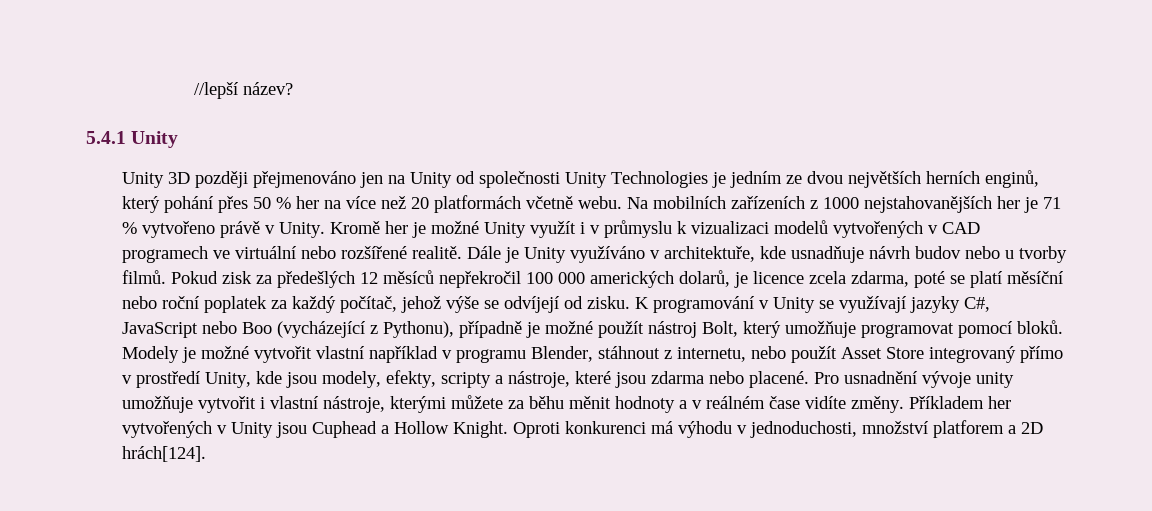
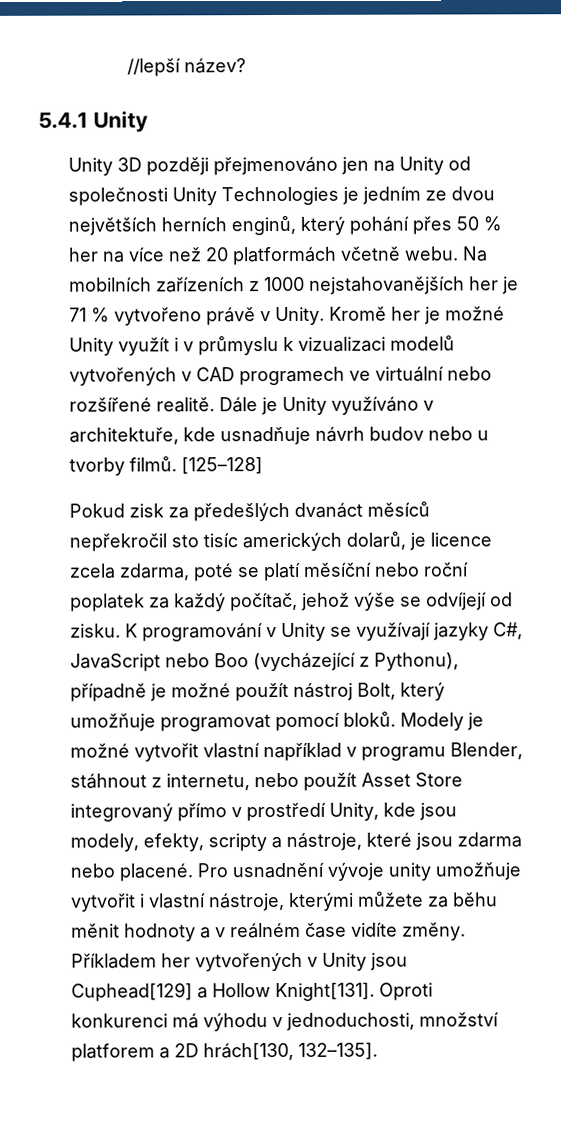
(166, 277) none -> [180,457,263,475] [125–128] //
[359,272,378,284] 12 -> [293,502,363,518] dvanáct
[525,272,585,284] 100 000 -> [170,533,238,548] sto tisíc
[311,421,377,438] Cuphead -> [70,982,193,1002] Cuphead[129]
[452,421,508,438] Knight. -> [274,982,375,1002] Knight[131].
[121,446,206,462] hrách[124]. -> [202,1042,378,1061] hrách[130, 132–135].

